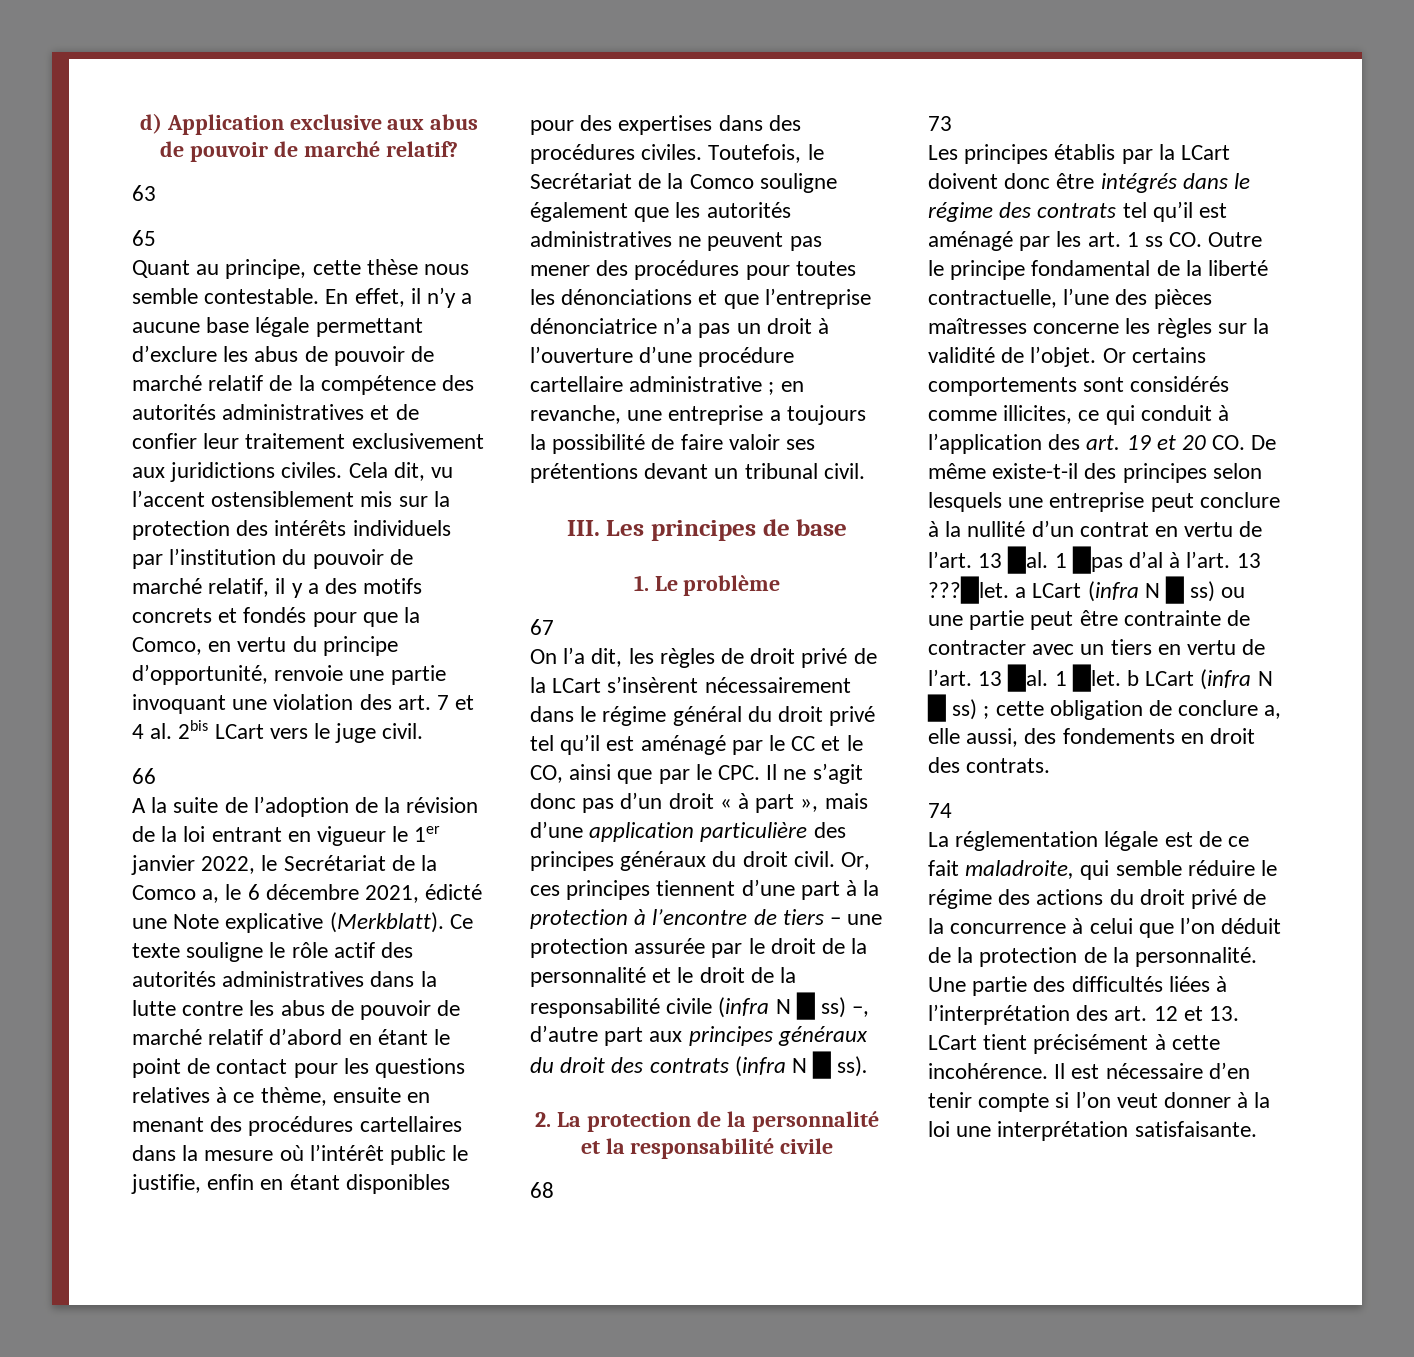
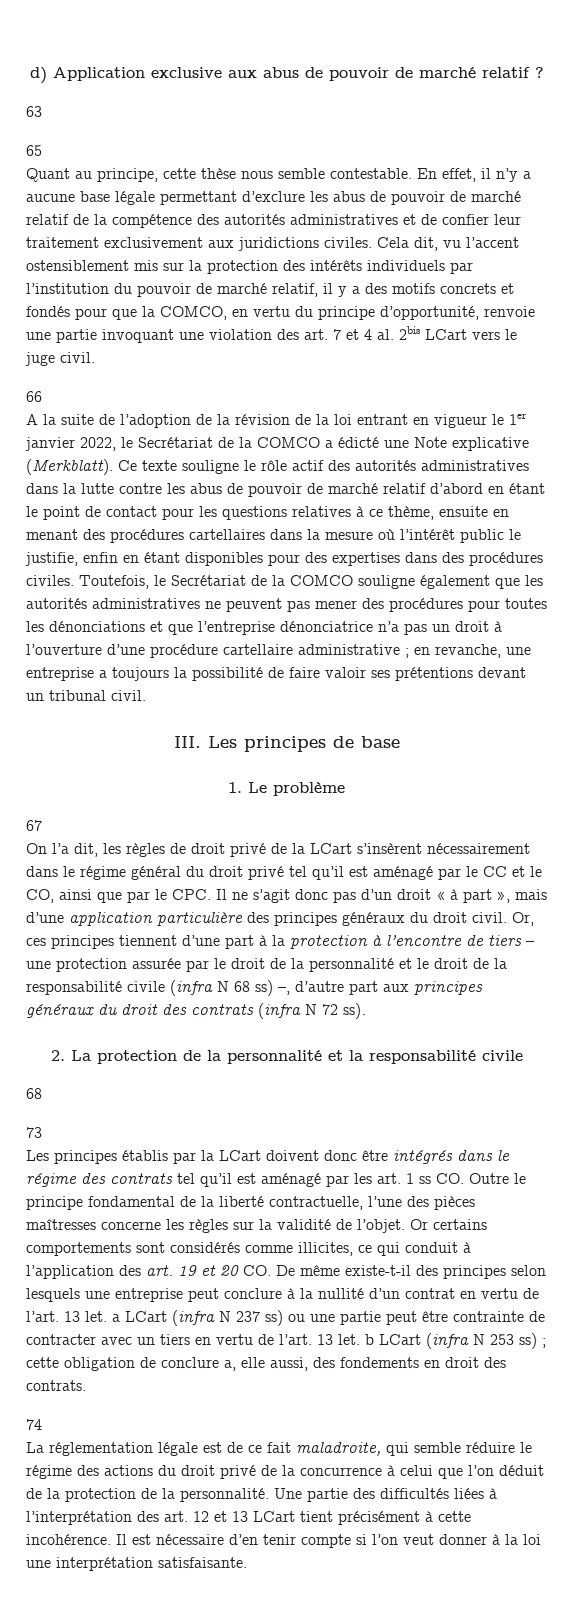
[385,141,458,157] relatif? -> [481,67,544,78] relatif ?
[132,637,202,655] Comco, -> [160,306,227,320] COMCO,
[132,884,420,903] Comco a, le 6 décembre 2021, -> [257,437,333,448] COMCO a
[689,174,754,189] Comco -> [290,575,353,586] COMCO
[795,992,815,1020] █ -> [234,981,250,992] 68
[812,1051,832,1079] █ -> [322,1004,338,1015] 72
[1007,546,1261,574] [928,576,1009,604] █al. 1 █pas d’al à l’art. 13 ???█let. -> [85,1311,107,1322] let.
[1165,576,1185,604] █ -> [236,1311,260,1322] 237
[1007,664,1121,692] █al. 1 █let. -> [338,1334,360,1345] let.
[927,694,946,722] █ -> [490,1334,514,1345] 253
[1209,1006,1240,1021] 13. -> [232,1511,248,1522] 13

